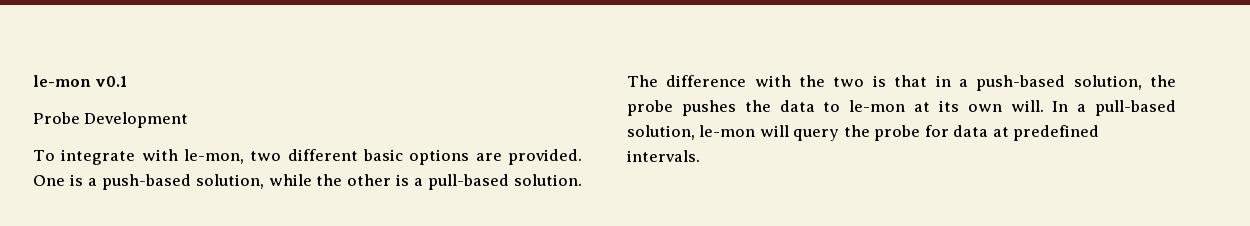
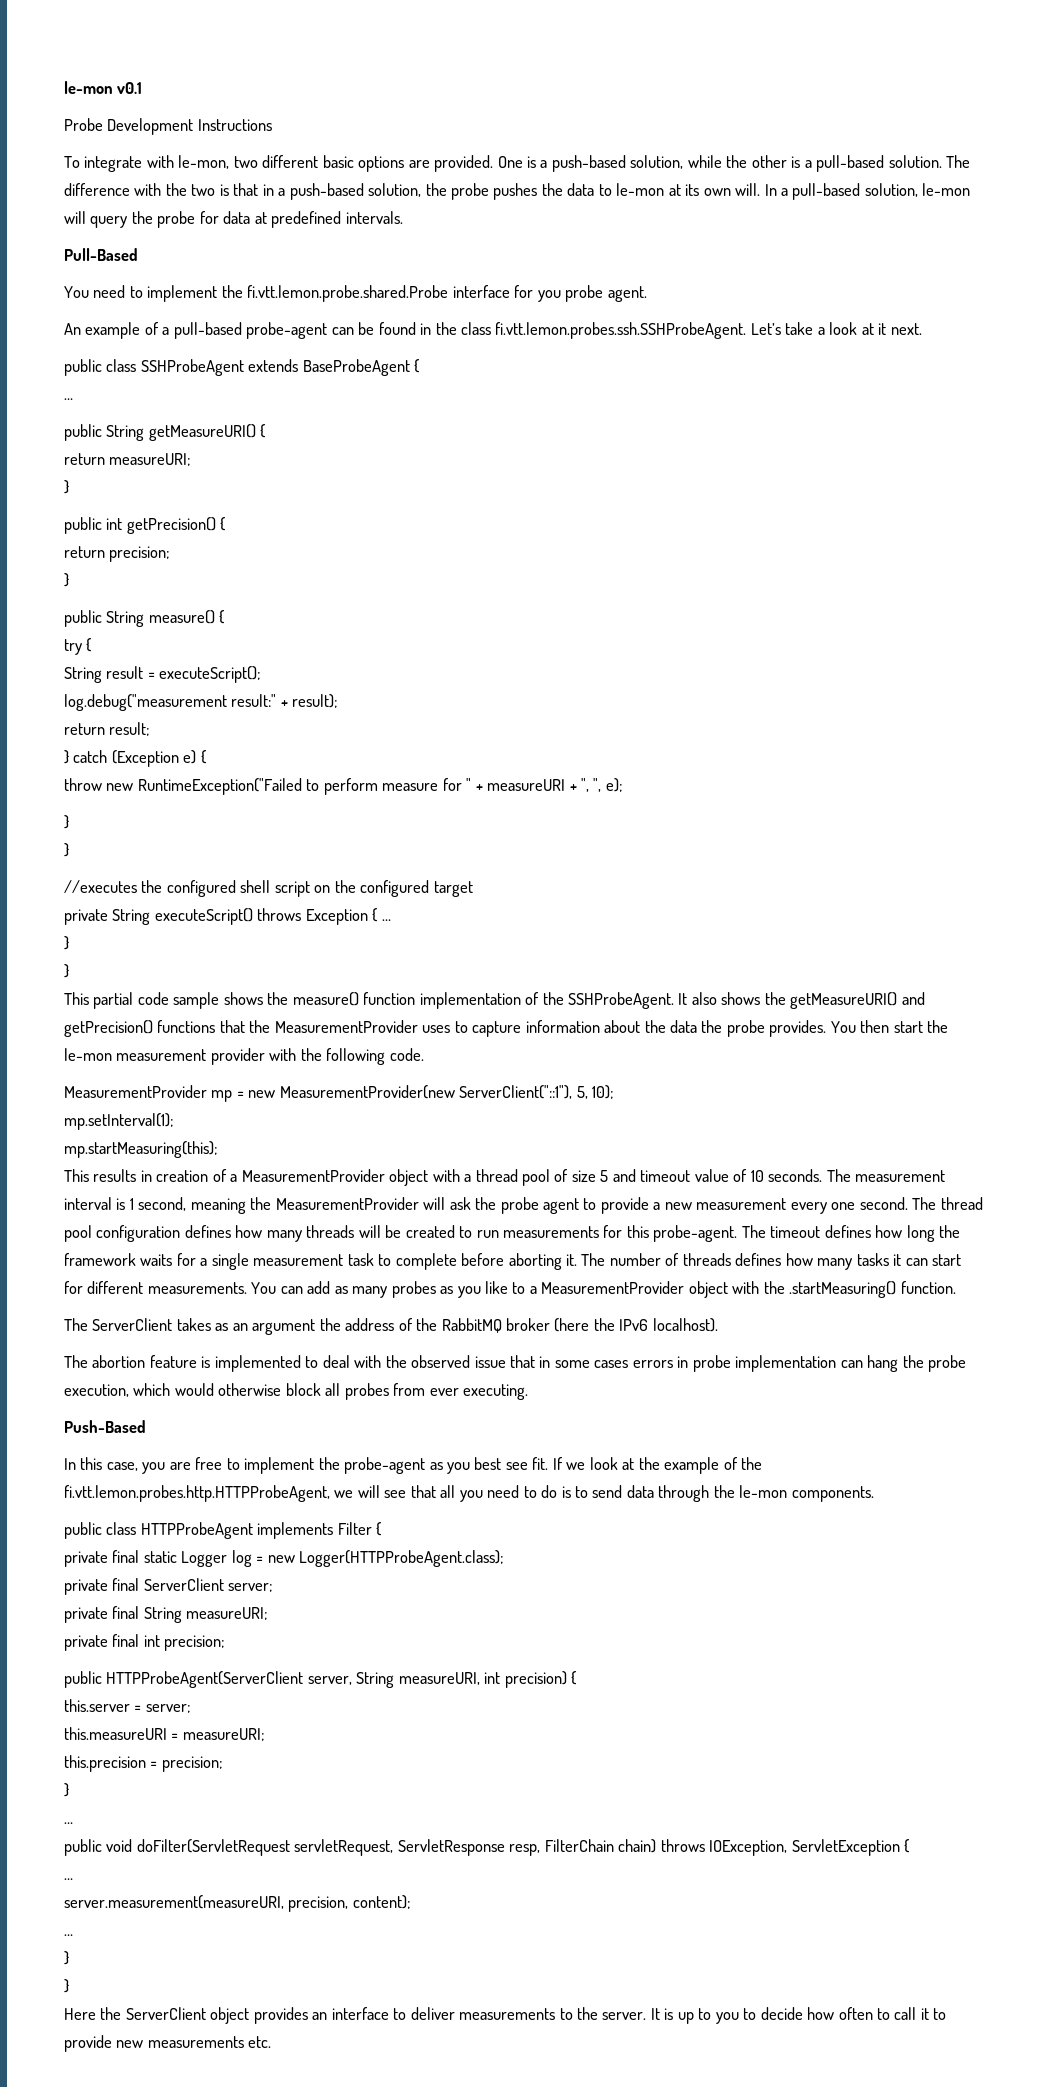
(189, 120) none -> [197,119,272,131] Instructions
(700, 156) none -> [64,248,138,261] [64,285,647,302] [64,322,922,339] [64,359,421,376] [64,398,73,400] [64,424,267,441] [64,453,192,466] [64,480,69,494] [64,517,227,534] [64,546,171,562] [64,573,69,587] [64,610,226,627] [64,638,93,655] [64,666,262,683] [64,694,339,711] [64,722,151,736] [64,750,207,767] [64,778,623,795] [64,815,69,829] [64,843,69,857] [64,880,473,897] [64,908,391,925] [64,936,69,950] [64,964,69,978] [64,992,925,1009] [64,1020,949,1037] [64,1048,424,1065] [64,1085,615,1102] [64,1113,174,1130] [64,1141,218,1158] [64,1169,946,1186] [64,1197,983,1214] [64,1225,961,1242] [64,1253,962,1270] [64,1281,956,1298] [64,1318,718,1335] [64,1355,967,1372] [64,1383,529,1400] [64,1420,146,1433] [64,1457,763,1474] [64,1485,874,1502] [64,1522,383,1539] [64,1550,505,1567] [64,1578,274,1595] [64,1606,269,1623] [64,1634,226,1651] [64,1671,578,1688] [64,1699,191,1713] [64,1727,265,1741] [64,1755,223,1772] [64,1783,69,1797] [64,1822,73,1824] [64,1839,911,1856] [64,1878,73,1880] [64,1895,411,1912] [64,1934,73,1936] [64,1951,69,1965] [64,1979,69,1993] [64,2007,947,2024] [64,2035,272,2052] // Pull-Based // You need to implement the fi.vtt.lemon.probe.shared.Probe interface for you probe agent. // An example of a pull-based probe-agent can be found in the class fi.vtt.lemon.probes.ssh.SSHProbeAgent. Let’s take a look at it next. // public class SSHProbeAgent extends BaseProbeAgent { // … // public String getMeasureURI() { // return measureURI; // } // public int getPrecision() { // return precision; // } // public String measure() { // try { // String result = executeScript(); // log.debug("measurement result:" + result); // return result; // } catch (Exception e) { // throw new RuntimeException("Failed to perform measure for " + measureURI + ", ", e); // } // } // //executes the configured shell script on the configured target // private String executeScript() throws Exception { … // } // } // This partial code sample shows the measure() function implementation of the SSHProbeAgent. It also shows the getMeasureURI() and getPrecision() functions that the MeasurementProvider uses to capture information about the data the probe provides. You then start the le-mon measurement provider with the following code. // MeasurementProvider mp = new MeasurementProvider(new ServerClient("::1"), 5, 10); // mp.setInterval(1); // mp.startMeasuring(this); // This results in creation of a MeasurementProvider object with a thread pool of size 5 and timeout value of 10 seconds. The measurement interval is 1 second, meaning the MeasurementProvider will ask the probe agent to provide a new measurement every one second. The thread pool configuration defines how many threads will be created to run measurements for this probe-agent. The timeout defines how long the framework waits for a single measurement task to complete before aborting it. The number of threads defines how many tasks it can start for different measurements. You can add as many probes as you like to a MeasurementProvider object with the .startMeasuring() function. // The ServerClient takes as an argument the address of the RabbitMQ broker (here the IPv6 localhost). // The abortion feature is implemented to deal with the observed issue that in some cases errors in probe implementation can hang the probe execution, which would otherwise block all probes from ever executing. // Push-Based // In this case, you are free to implement the probe-agent as you best see fit. If we look at the example of the fi.vtt.lemon.probes.http.HTTPProbeAgent, we will see that all you need to do is to send data through the le-mon components. // public class HTTPProbeAgent implements Filter { // private final static Logger log = new Logger(HTTPProbeAgent.class); // private final ServerClient server; // private final String measureURI; // private final int precision; // public HTTPProbeAgent(ServerClient server, String measureURI, int precision) { // this.server = server; // this.measureURI = measureURI; // this.precision = precision; // } // … // public void doFilter(ServletRequest servletRequest, ServletResponse resp, FilterChain chain) throws IOException, ServletException { // … // server.measurement(measureURI, precision, content); // … // } // } // Here the ServerClient object provides an interface to deliver measurements to the server. It is up to you to decide how often to call it to provide new measurements etc.

